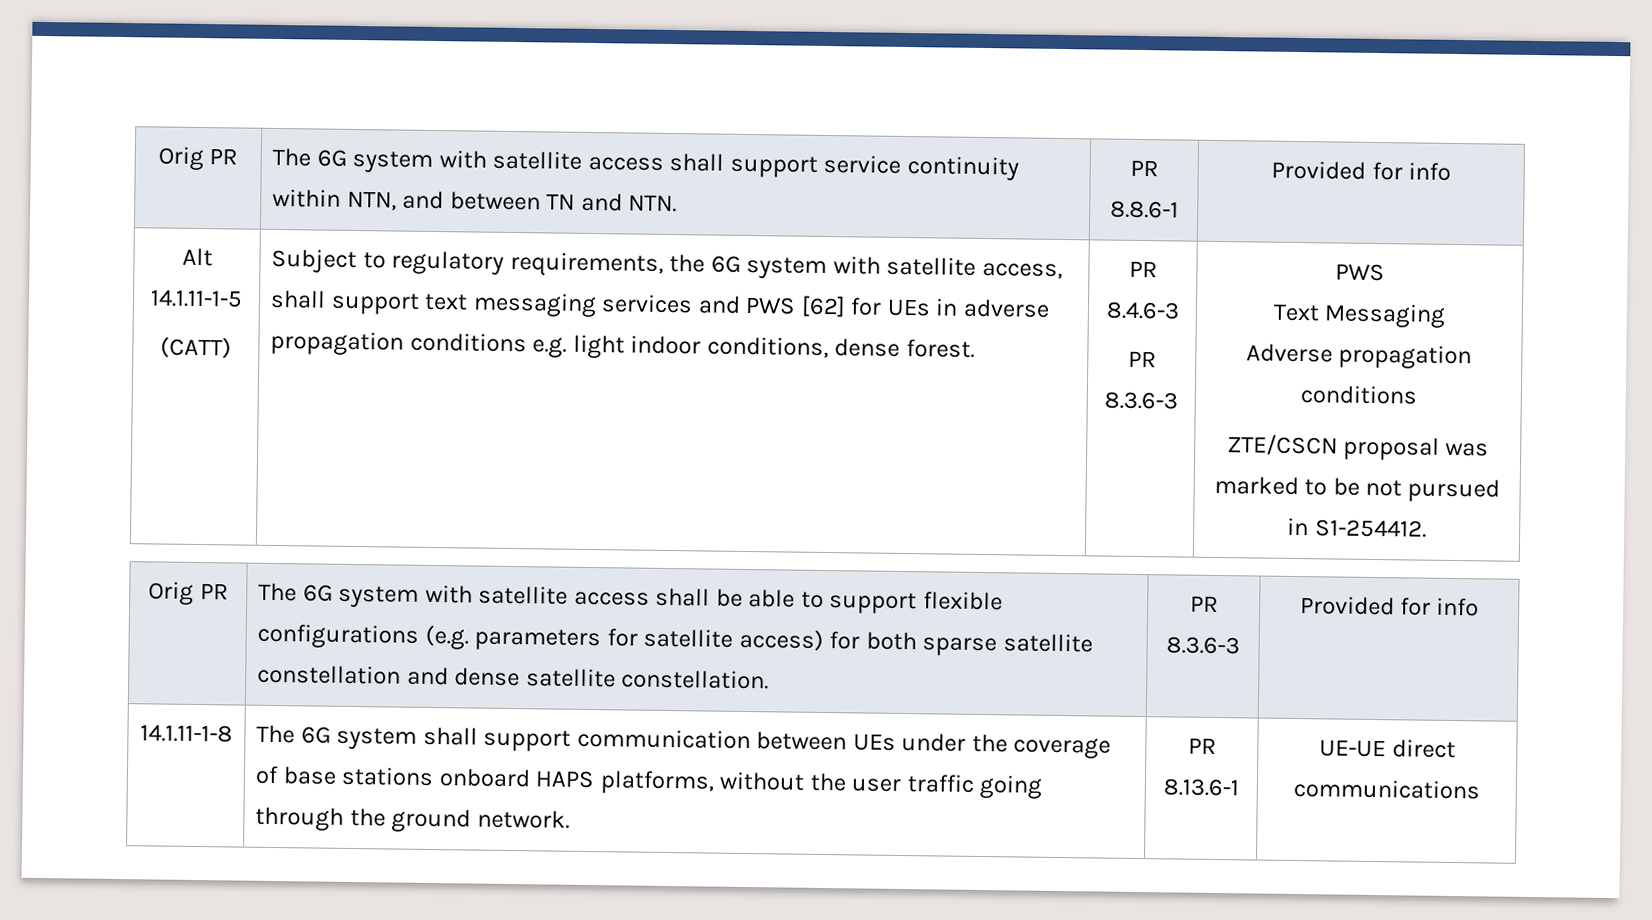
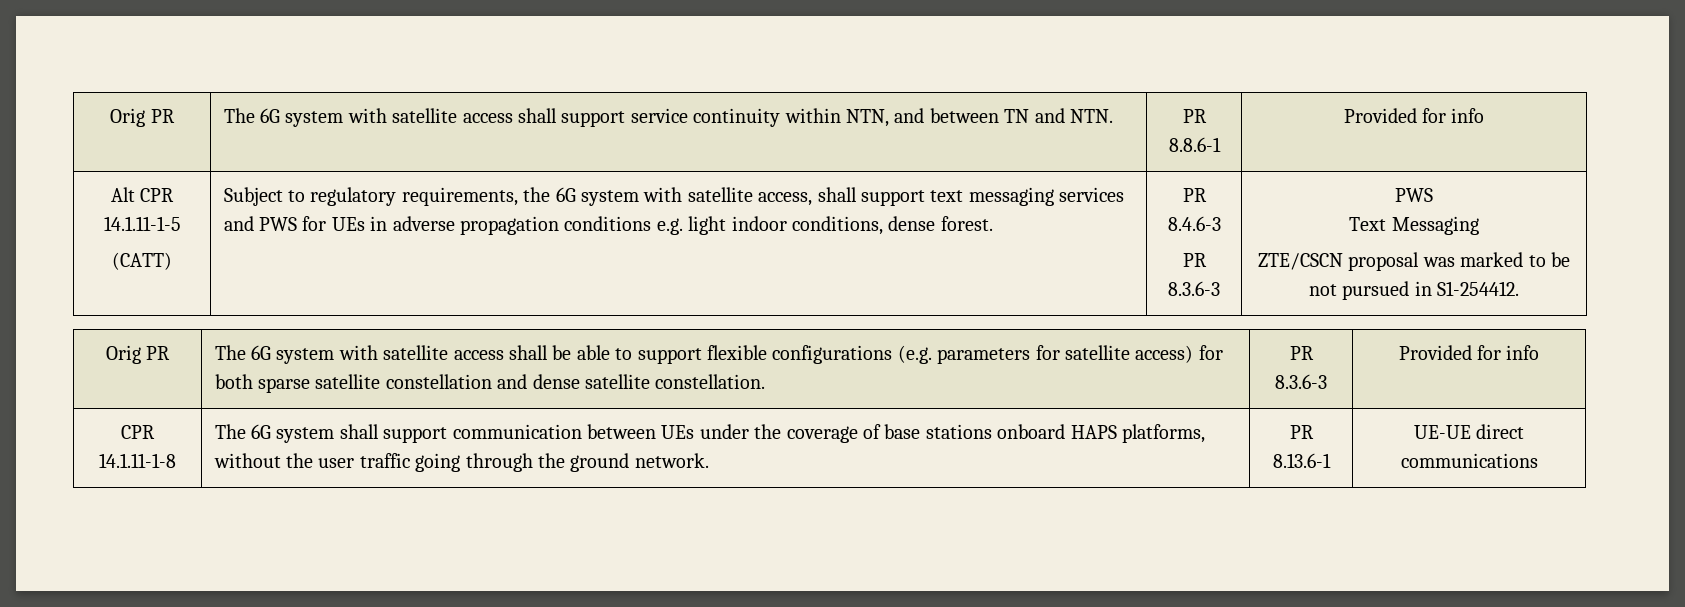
(213, 257) none -> [140,188,175,202] CPR
[800,295,846,318] [62] -> (297, 224) none
[1245,343,1473,370] [1299,385,1417,405] // Adverse propagation conditions -> (1479, 225) none
(1480, 607) none -> [121,425,155,439] CPR

